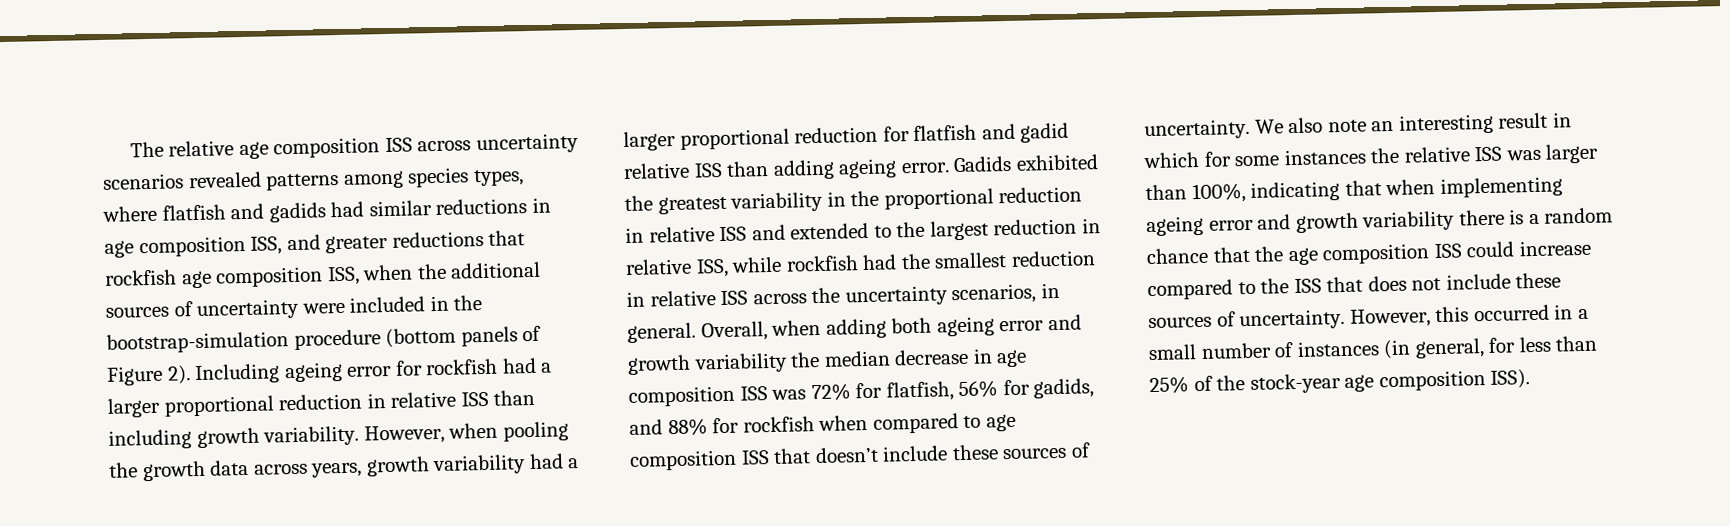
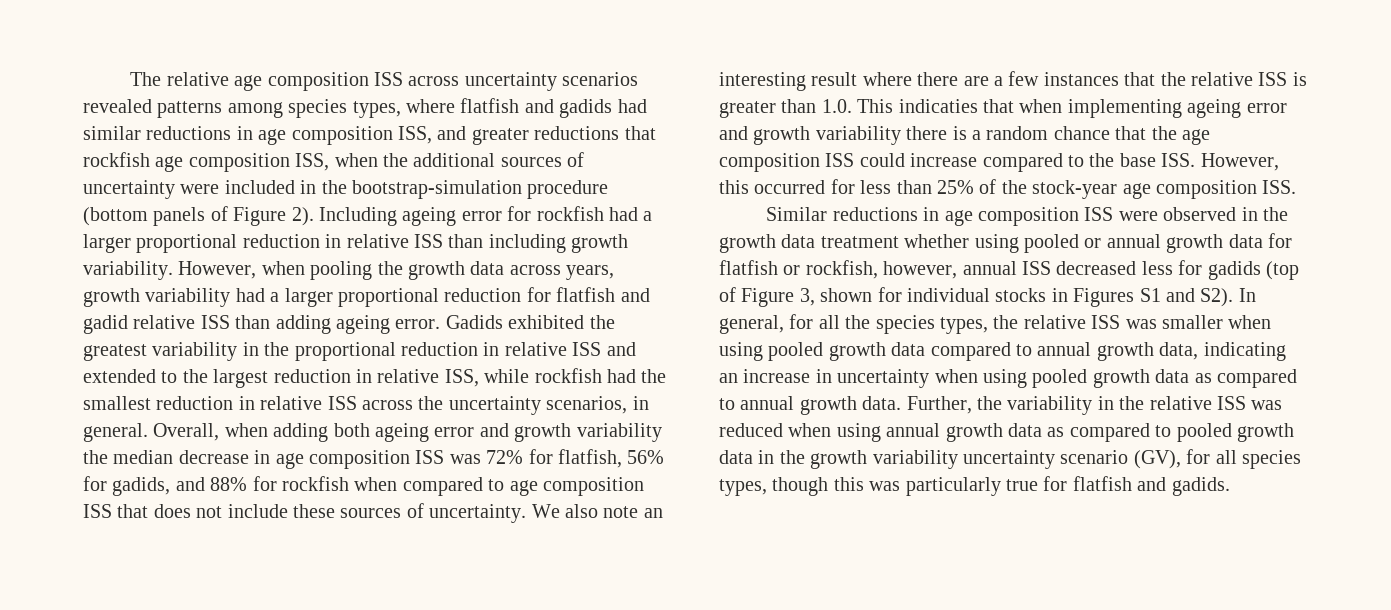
[814,446,879,464] doesn’t -> [153,504,223,518] does not
[1552,112,1572,128] [1143,143,1600,169] [1145,181,1341,204] in which for some instances the relative ISS was larger than 100%, indicating -> [862,71,1307,86] [719,99,978,118] where there are a few instances that the relative ISS is greater than 1.0. This indicaties
[1293,272,1562,294] [1148,304,1589,331] [1148,338,1485,361] ISS that does not include these sources of uncertainty. However, this occurred in a small number of instances (in general, -> [1119,153,1279,171] [719,180,826,194] base ISS. However, this occurred
[1490,369,1531,389] ISS). -> [1262,180,1297,194] [766,207,1288,226] [719,233,1292,253] [719,260,1299,280] [719,287,1256,307] [719,314,1272,334] [719,342,1286,361] [719,369,1297,388] [719,396,1283,415] [719,423,1294,442] [719,449,1301,469] [719,476,1230,496] ISS. // Similar reductions in age composition ISS were observed in the growth data treatment whether using pooled or annual growth data for flatfish or rockfish, however, annual ISS decreased less for gadids (top of Figure 3, shown for individual stocks in Figures S1 and S2). In general, for all the species types, the relative ISS was smaller when using pooled growth data compared to annual growth data, indicating an increase in uncertainty when using pooled growth data as compared to annual growth data. Further, the variability in the relative ISS was reduced when using annual growth data as compared to pooled growth data in the growth variability uncertainty scenario (GV), for all species types, though this was particularly true for flatfish and gadids.

